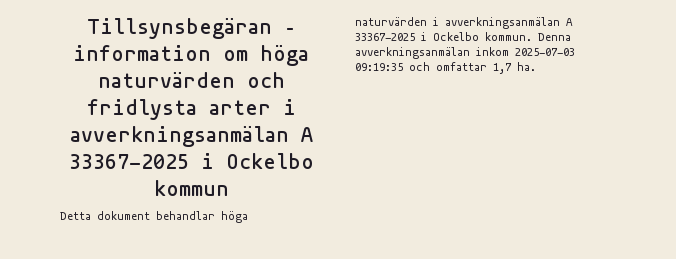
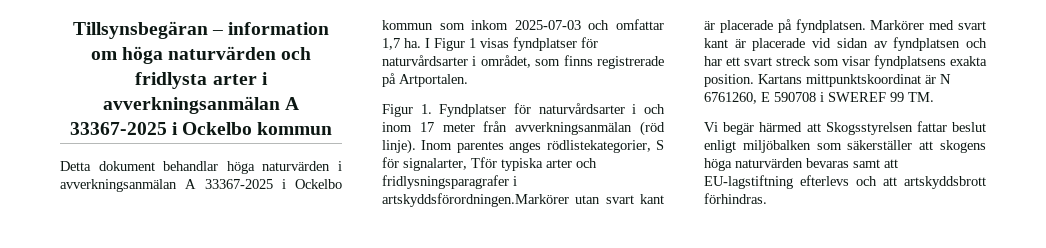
[485,32,571,41] [355,47,470,59] kommun. Denna avverkningsanmälan -> [382,20,465,30] kommun som
[355,63,403,71] 09:19:35 -> (581, 25) none
(536, 66) none -> [425,37,598,51] [382,55,664,69] [382,73,468,87] [382,103,665,117] [382,121,665,136] [382,139,664,154] [382,157,597,171] [382,175,517,189] [382,193,664,207] [704,19,986,33] [704,37,987,51] [704,55,987,69] [704,74,951,87] [704,92,934,104] [704,121,986,135] [704,140,986,153] [704,158,898,171] [704,175,986,189] [704,193,767,204] I Figur 1 visas fyndplatser för naturvårdsarter i området, som finns registrerade på Artportalen. // Figur 1. Fyndplatser för naturvårdsarter i och inom 17 meter från avverkningsanmälan (röd linje). Inom parentes anges rödlistekategorier, S för signalarter, Tför typiska arter och fridlysningsparagrafer i artskyddsförordningen.Markörer utan svart kant är placerade på fyndplatsen. Markörer med svart kant är placerade vid sidan av fyndplatsen och har ett svart streck som visar fyndplatsens exakta position. Kartans mittpunktskoordinat är N 6761260, E 590708 i SWEREF 99 TM. // Vi begär härmed att Skogsstyrelsen fattar beslut enligt miljöbalken som säkerställer att skogens höga naturvärden bevaras samt att EU-lagstiftning efterlevs och att artskyddsbrott förhindras.

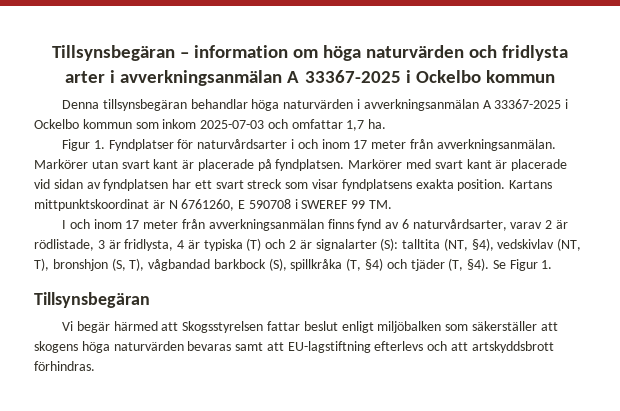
[60,161,155,171] Detta dokument -> [62,99,187,111] Denna tillsynsbegäran
[425,37,598,51] [382,55,664,69] [382,73,468,87] I Figur 1 visas fyndplatser för naturvårdsarter i området, som finns registrerade på Artportalen. -> (387, 124) none
[515,121,665,136] [382,139,664,154] [382,157,597,171] [382,175,517,189] [382,193,569,207] avverkningsanmälan (röd linje). Inom parentes anges rödlistekategorier, S för signalarter, Tför typiska arter och fridlysningsparagrafer i artskyddsförordningen.Markörer -> [436,139,556,151] [34,159,88,169] avverkningsanmälan. Markörer
[966,38,987,48] och -> (169, 185) none
(934, 97) none -> [62,219,568,231] [34,238,582,251] [34,258,553,271] [34,292,150,308] // I och inom 17 meter från avverkningsanmälan finns fynd av 6 naturvårdsarter, varav 2 är rödlistade, 3 är fridlysta, 4 är typiska (T) och 2 är signalarter (S): talltita (NT, §4), vedskivlav (NT, T), bronshjon (S, T), vågbandad barkbock (S), spillkråka (T, §4) och tjäder (T, §4). Se Figur 1. // Tillsynsbegäran

